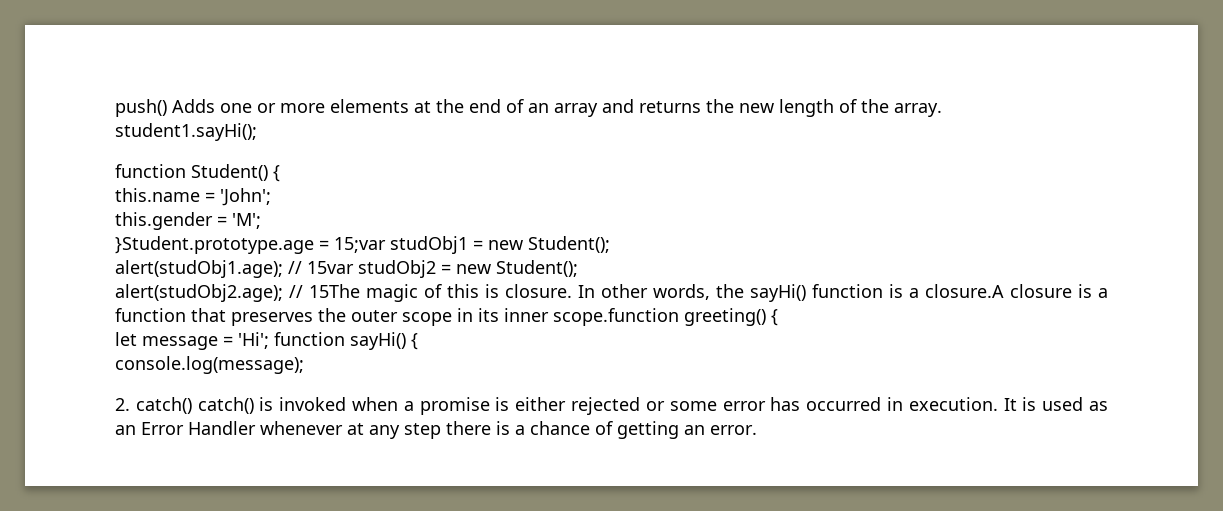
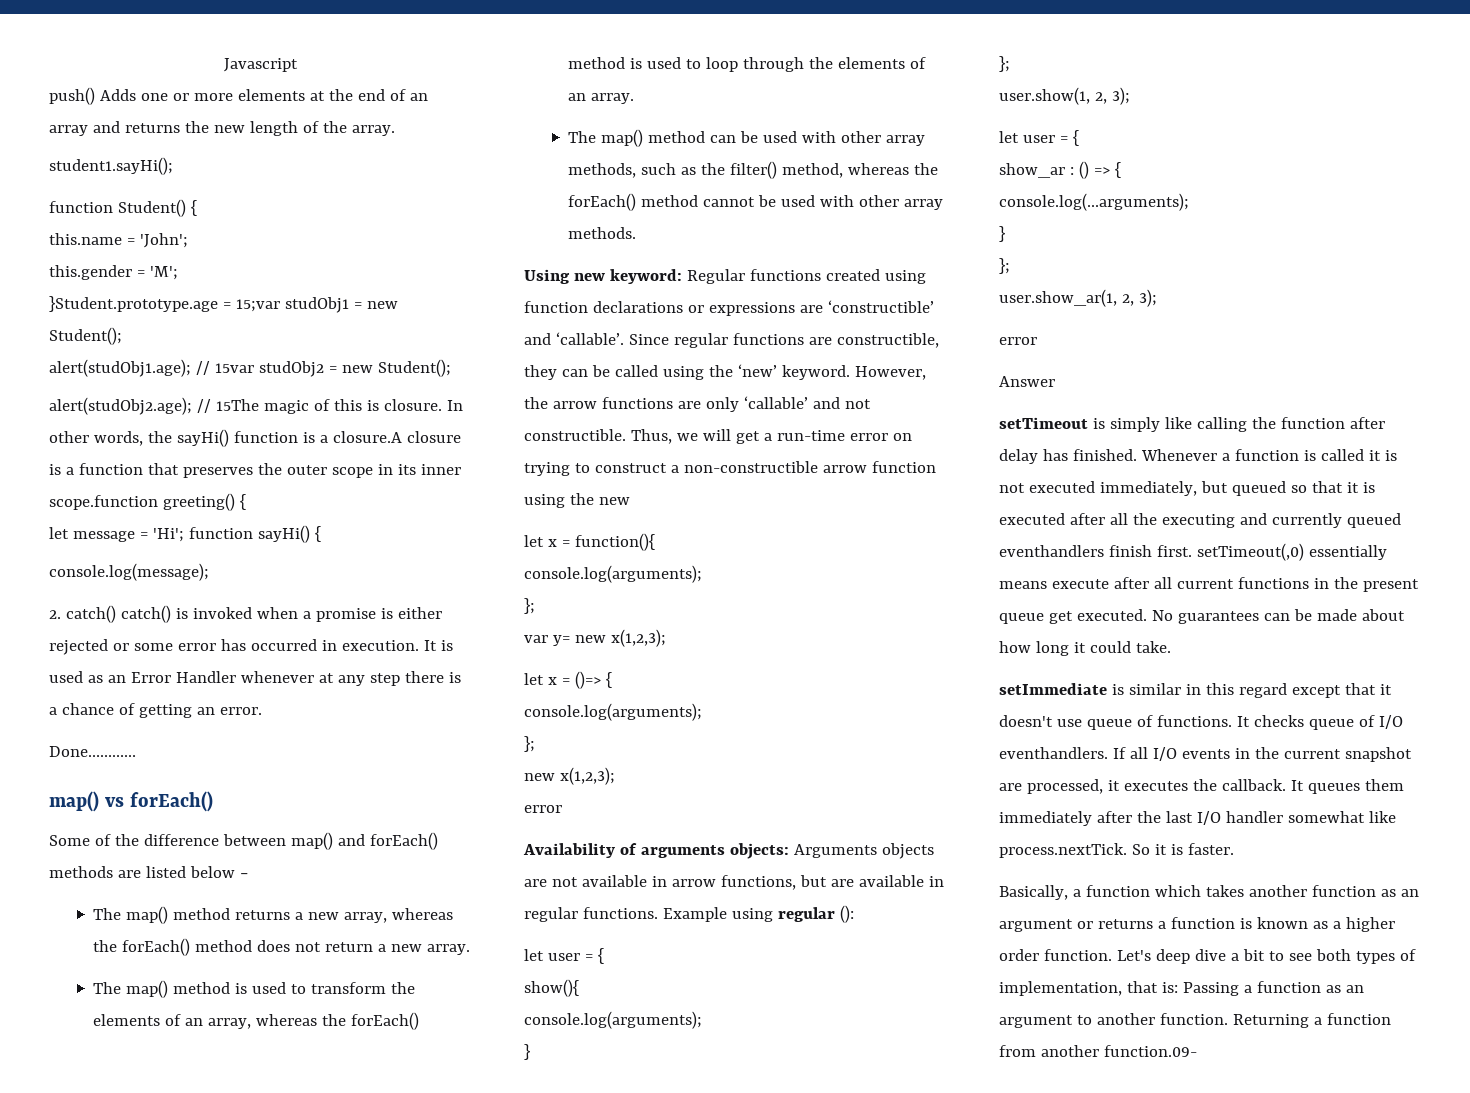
(115, 108) none -> [223,58,298,72] Javascript //
(757, 430) none -> [49,746,136,757] [49,791,213,812] [49,832,438,850] [49,866,248,878] [93,906,454,924] [93,938,471,956] [93,980,416,998] [93,1012,420,1030] [568,57,927,72] [568,93,635,104] [568,129,926,147] [568,161,939,179] [568,193,944,211] [568,227,637,239] [524,269,926,284] [524,300,934,316] [524,332,939,348] [524,364,926,380] [524,396,871,412] [524,429,912,444] [524,461,936,476] [524,493,630,508] [524,533,655,551] [524,565,702,583] [524,598,535,614] [524,629,666,647] [524,671,612,689] [524,703,702,721] [524,736,535,752] [524,767,615,785] [524,805,562,813] [523,843,934,859] [524,875,944,890] [524,905,854,923] [524,948,604,964] [524,979,579,997] [524,1011,702,1029] [524,1044,530,1060] [999,56,1010,72] [999,87,1130,105] [999,130,1079,146] [999,161,1121,179] [999,193,1189,211] [999,226,1005,242] [999,258,1010,274] [999,289,1157,307] [999,337,1037,345] [999,376,1055,387] [999,417,1385,432] [999,449,1397,464] [999,481,1375,496] [999,513,1401,528] [999,543,1387,561] [999,577,1419,592] [999,609,1405,624] [999,641,1171,656] [999,683,1392,698] [999,715,1403,730] [999,747,1412,762] [999,779,1404,794] [999,811,1396,826] [999,843,1234,858] [999,885,1419,900] [999,917,1395,932] [999,949,1416,964] [999,981,1364,996] [999,1013,1391,1028] [999,1045,1197,1057] // Done………… // map() vs forEach() // Some of the difference between map() and forEach() methods are listed below − // The map() method returns a new array, whereas the forEach() method does not return a new array. // The map() method is used to transform the elements of an array, whereas the forEach() method is used to loop through the elements of an array. // The map() method can be used with other array methods, such as the filter() method, whereas the forEach() method cannot be used with other array methods. // Using new keyword: Regular functions created using function declarations or expressions are ‘constructible’ and ‘callable’. Since regular functions are constructible, they can be called using the ‘new’ keyword. However, the arrow functions are only ‘callable’ and not constructible. Thus, we will get a run-time error on trying to construct a non-constructible arrow function using the new // let x = function(){ // console.log(arguments); // }; // var y= new x(1,2,3); // let x = ()=> { // console.log(arguments); // }; // new x(1,2,3); // error // Availability of arguments objects: Arguments objects are not available in arrow functions, but are available in regular functions. Example using regular (): // let user = { // show(){ // console.log(arguments); // } // }; // user.show(1, 2, 3); // let user = { // show_ar : () => { // console.log(...arguments); // } // }; // user.show_ar(1, 2, 3); // error // Answer // setTimeout is simply like calling the function after delay has finished. Whenever a function is called it is not executed immediately, but queued so that it is executed after all the executing and currently queued eventhandlers finish first. setTimeout(,0) essentially means execute after all current functions in the present queue get executed. No guarantees can be made about how long it could take. // setImmediate is similar in this regard except that it doesn't use queue of functions. It checks queue of I/O eventhandlers. If all I/O events in the current snapshot are processed, it executes the callback. It queues them immediately after the last I/O handler somewhat like process.nextTick. So it is faster. // Basically, a function which takes another function as an argument or returns a function is known as a higher order function. Let's deep dive a bit to see both types of implementation, that is: Passing a function as an argument to another function. Returning a function from another function.09-

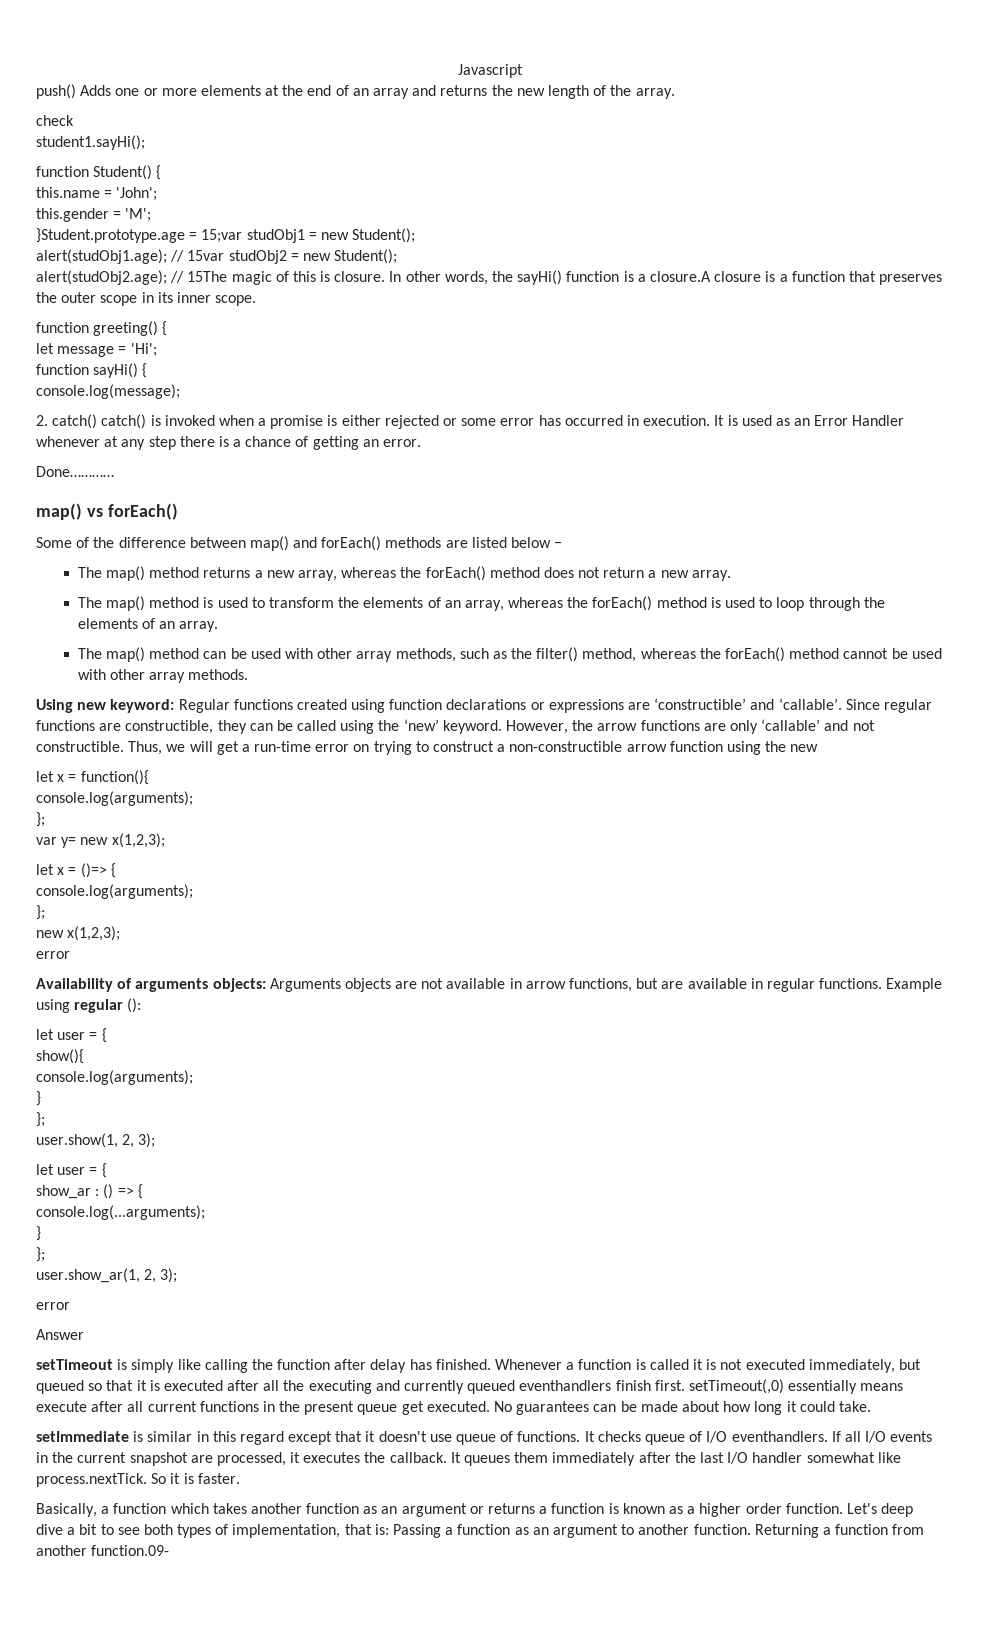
(395, 130) none -> [36,115,74,126] // check
[49,495,158,510] scope.function -> [215,295,257,306] [36,322,89,333] scope. // function
(184, 535) none -> (157, 350) //

